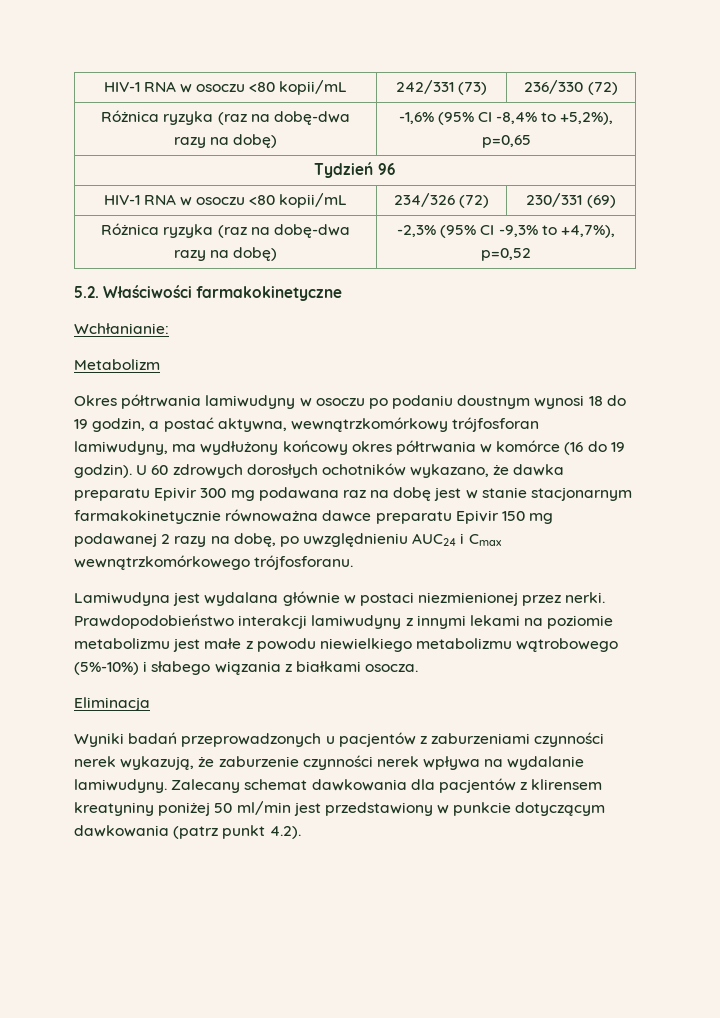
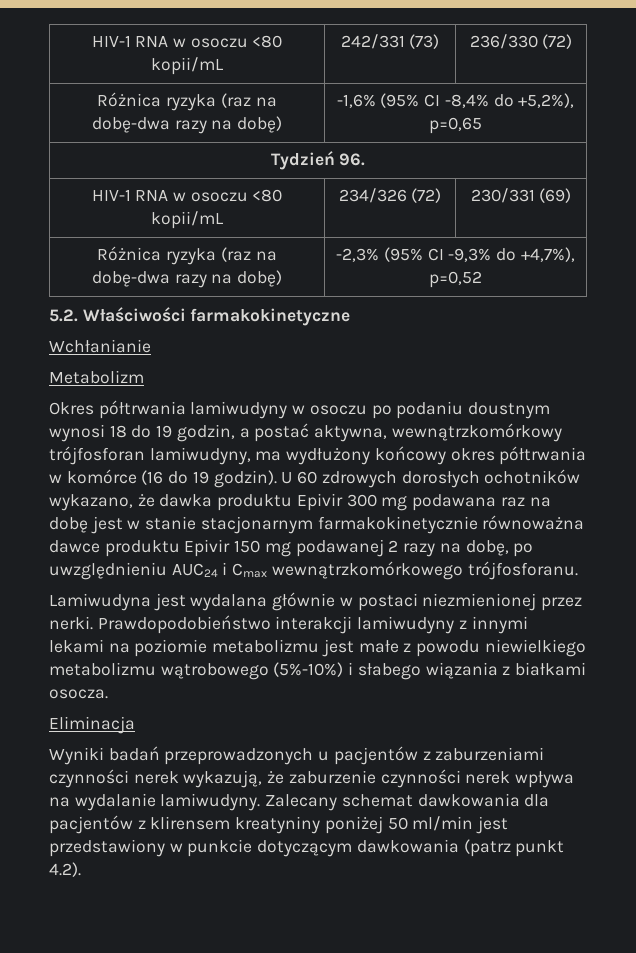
[541,112,557,122] to -> [493,94,514,107] do
[377,163,396,175] 96 -> [339,153,366,166] 96.
[541,225,557,235] to -> [496,248,517,261] do
[74,323,169,334] Wchłanianie: -> [49,339,151,353] Wchłanianie
[74,488,150,501] preparatu -> [217,494,293,511] produktu
[375,511,452,524] preparatu -> [104,540,180,557] produktu

